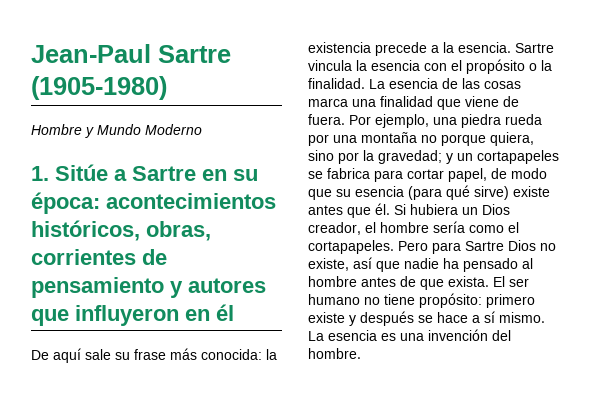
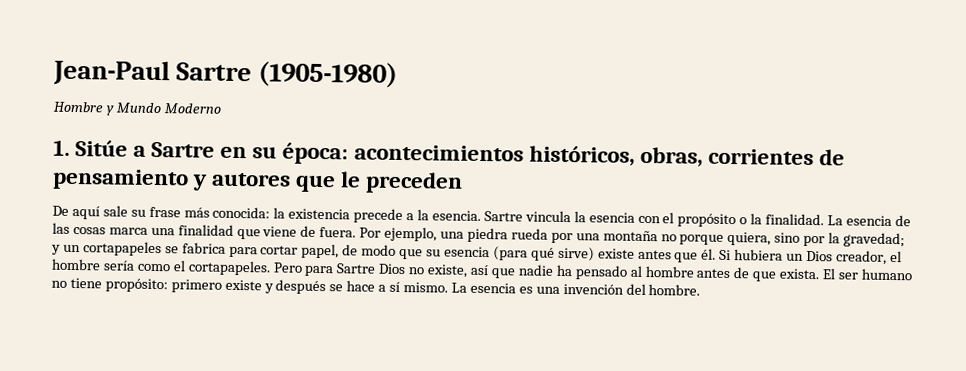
[75,304,234,326] influyeron en él -> [340,171,464,194] le preceden

